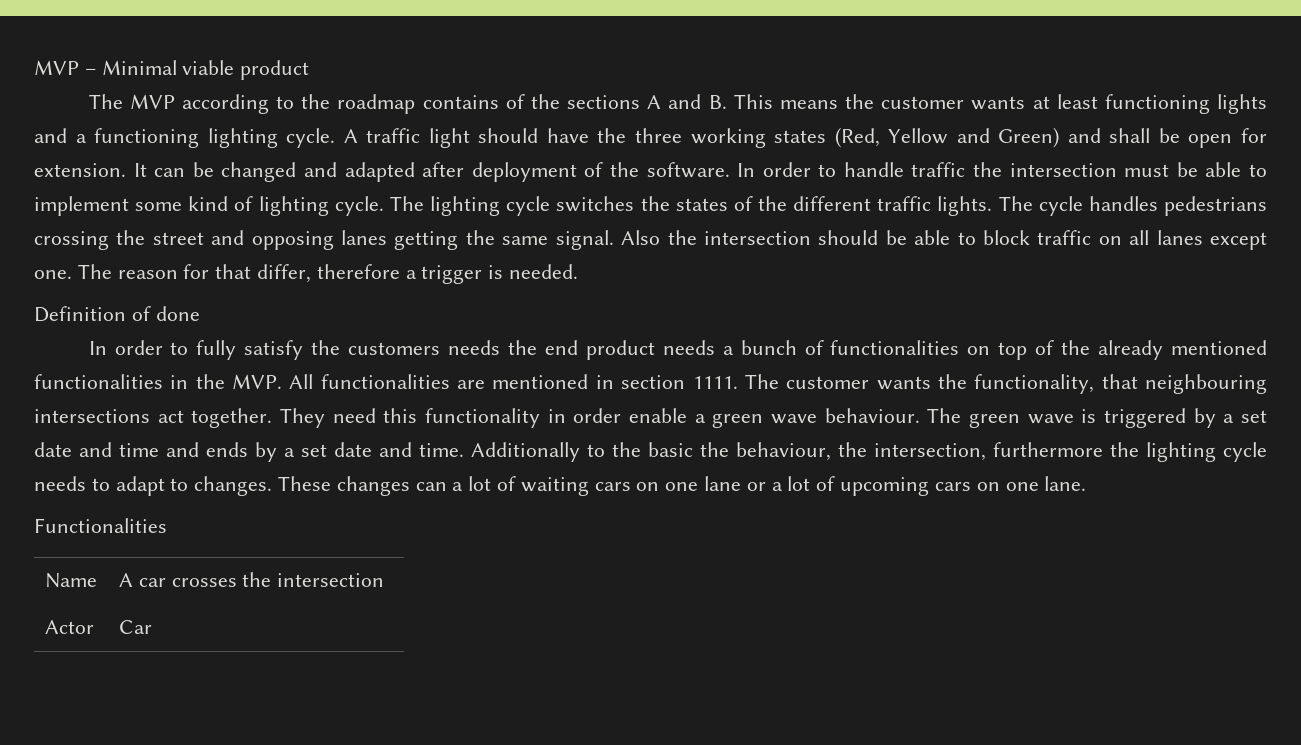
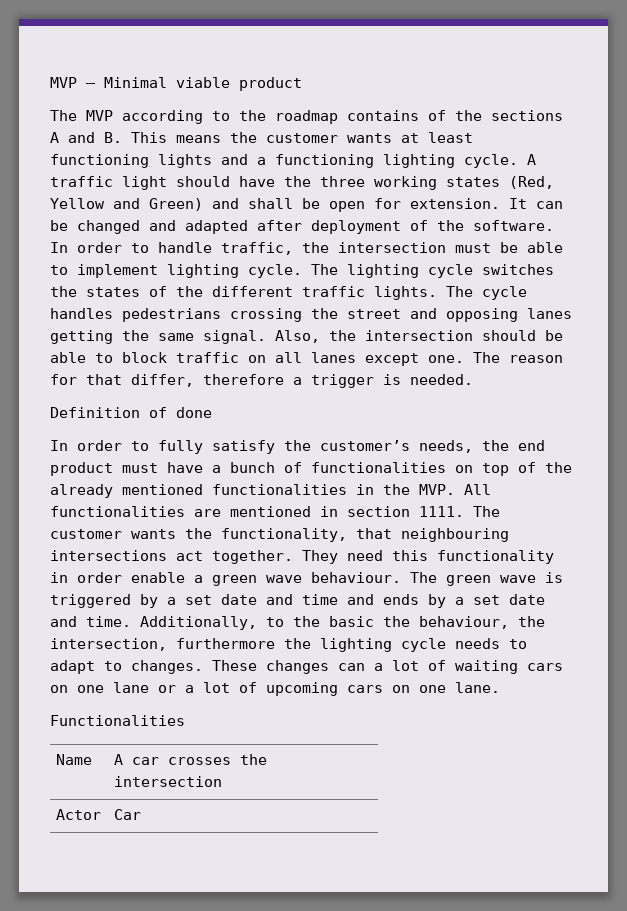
[911,162,966,177] traffic -> [221,242,293,255] traffic,
[135,196,254,211] some kind of -> (158, 271) none
[621,230,661,245] Also -> [275,330,320,343] Also,
[348,340,501,355] customers needs -> [320,440,473,453] customer’s needs,
[662,340,715,355] needs -> [122,462,203,473] must have
[471,442,580,462] Additionally -> [140,616,257,630] Additionally,

